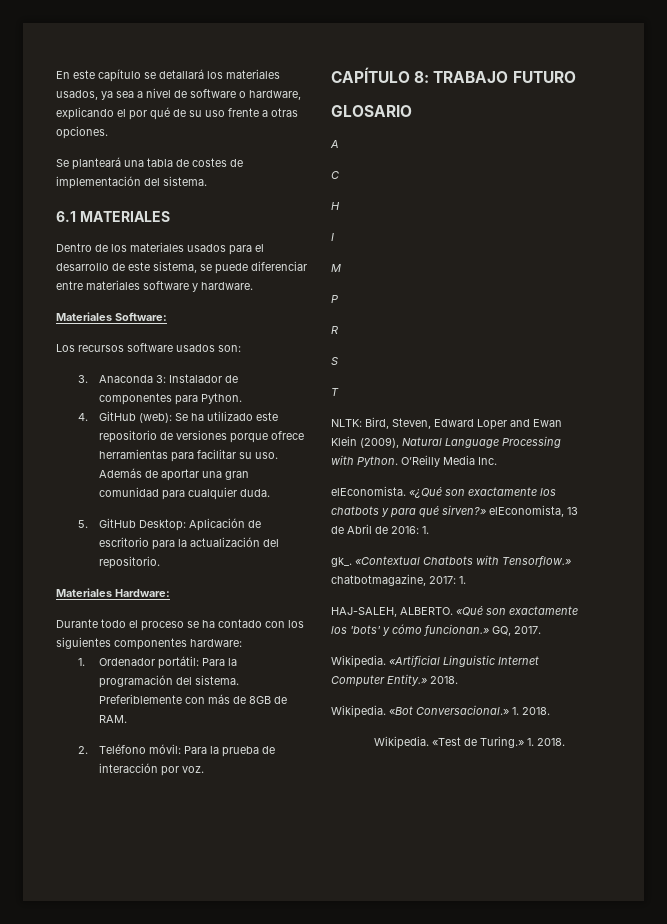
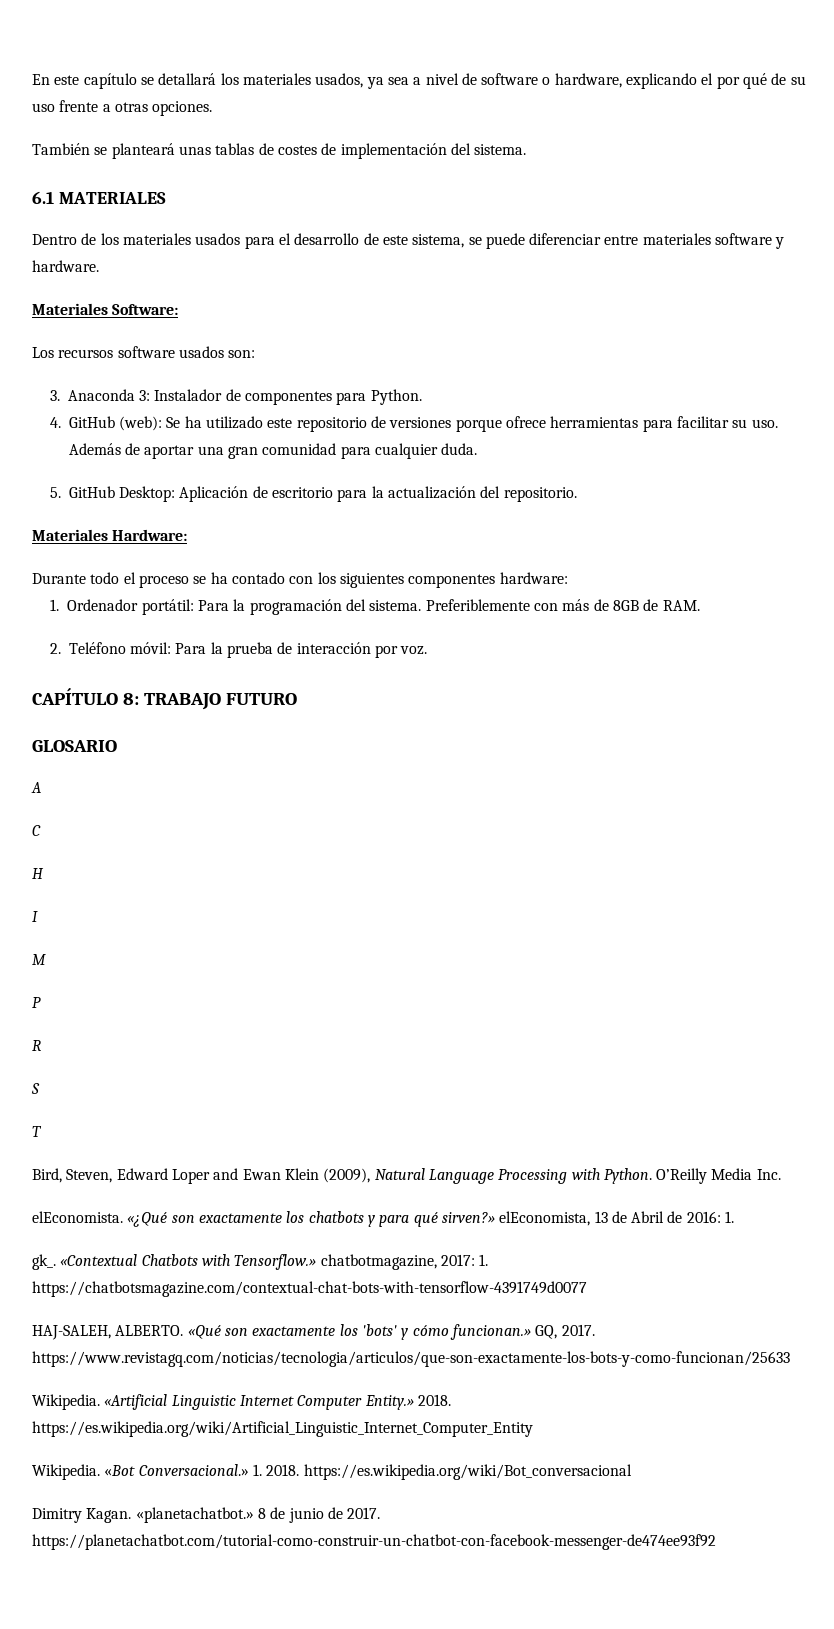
[56,157,173,170] Se planteará una tabla -> [32,143,255,159] También se planteará unas tablas
[331,419,362,427] NLTK: -> (42, 1131) none
(466, 580) none -> [32,1281,587,1297] https://chatbotsmagazine.com/contextual-chat-bots-with-tensorflow-4391749d0077
(541, 630) none -> [32,1351,790,1367] https://www.revistagq.com/noticias/tecnologia/articulos/que-son-exactamente-los-bots-y-como-funcionan/25633
(458, 680) none -> [32,1421,533,1437] https://es.wikipedia.org/wiki/Artificial_Linguistic_Internet_Computer_Entity
[374,736,566,749] // Wikipedia. «Test de Turing.» 1. 2018. -> [303,1464,632,1480] [32,1507,381,1523] [32,1534,716,1550] https://es.wikipedia.org/wiki/Bot_conversacional // Dimitry Kagan. «planetachatbot.» 8 de junio de 2017. https://planetachatbot.com/tutorial-como-construir-un-chatbot-con-facebook-messenger-de474ee93f92

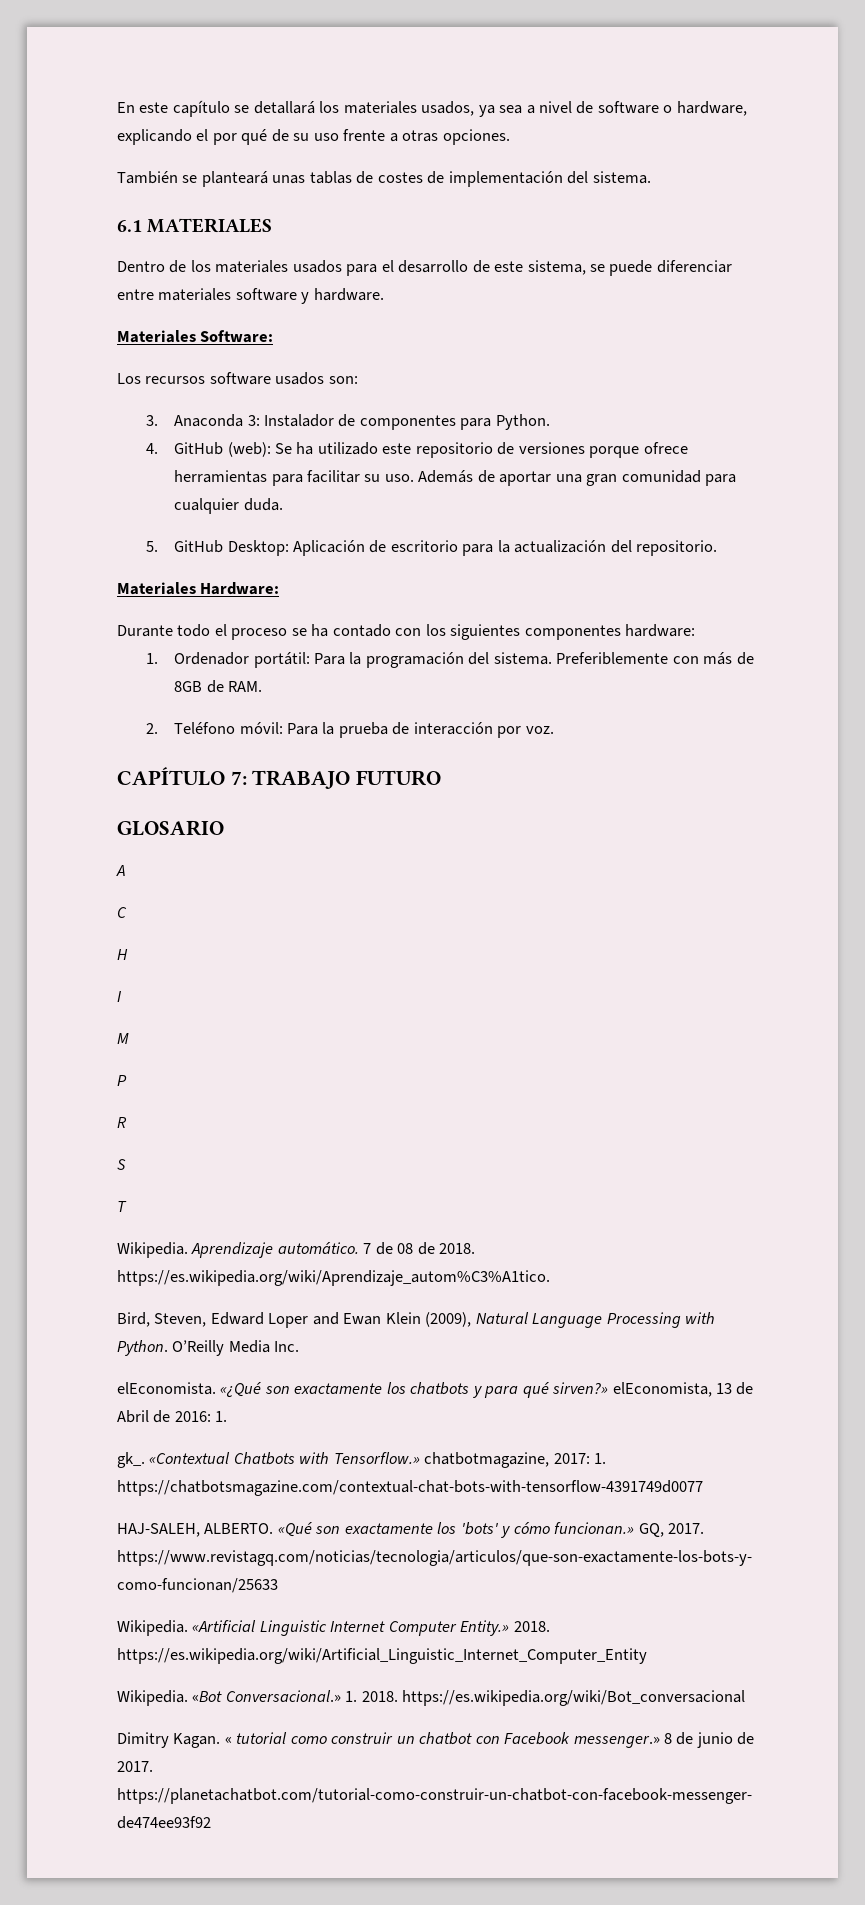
[122,693,139,705] 8: -> [230,771,247,785] 7:
(42, 1131) none -> [117,1242,476,1258] [117,1270,550,1286] // Wikipedia. Aprendizaje automático. 7 de 08 de 2018. https://es.wikipedia.org/wiki/Aprendizaje_autom%C3%A1tico.
[135,1507,254,1523] «planetachatbot.» -> [224,1732,660,1748] « tutorial como construir un chatbot con Facebook messenger.»

